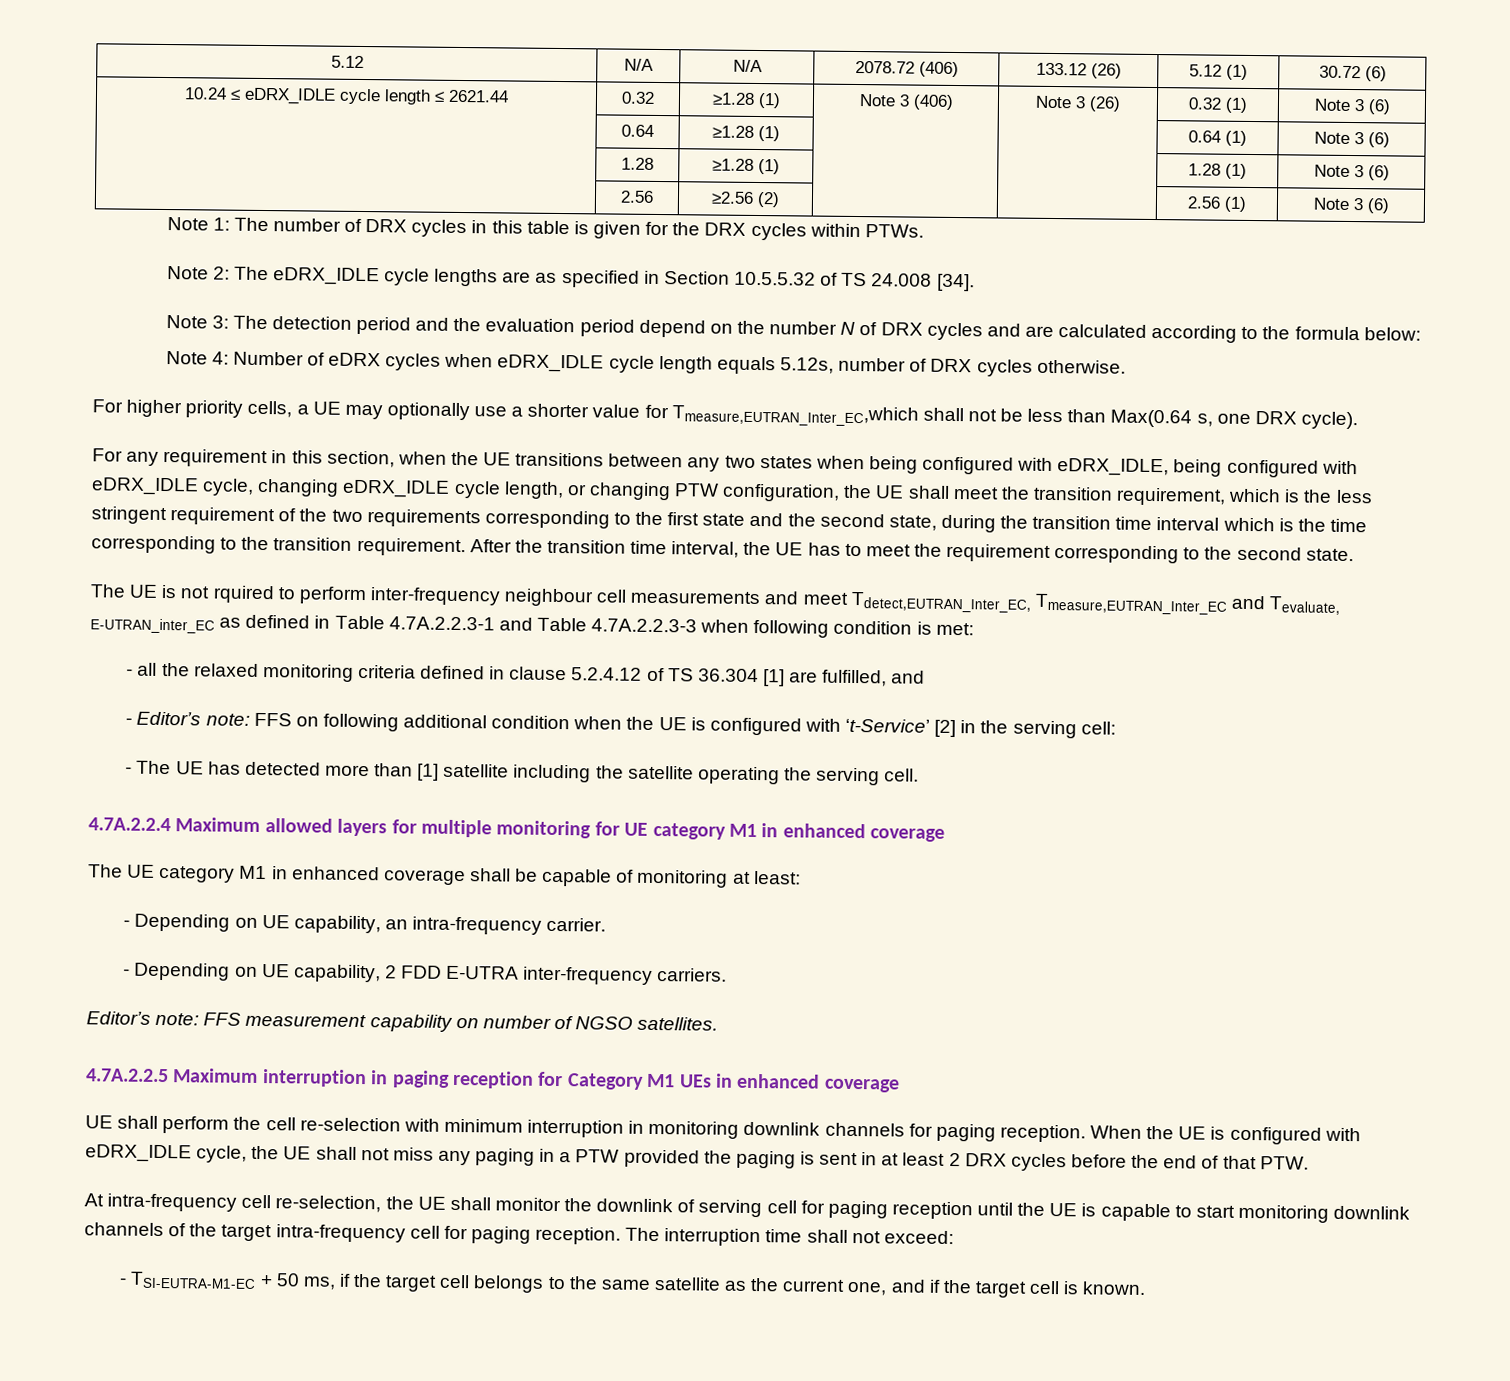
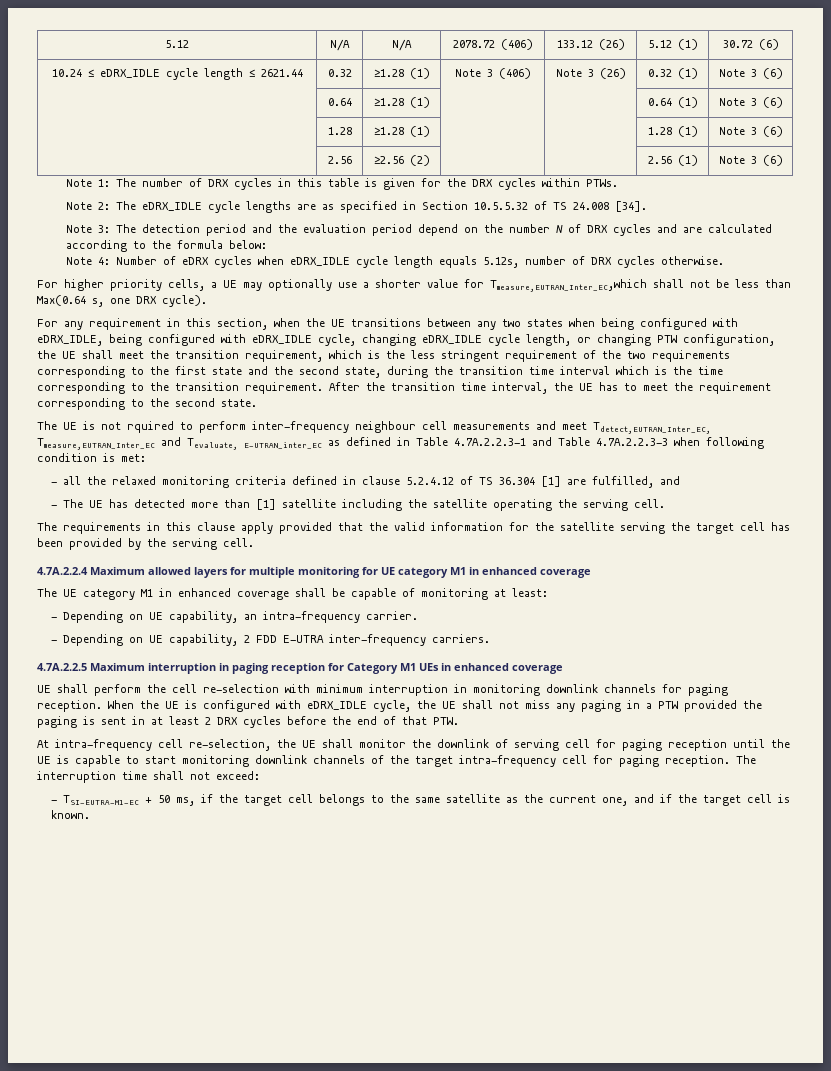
[125,711,1116,739] // - Editor’s note: FFS on following additional condition when the UE is configured with ‘t-Service’ [2] in the serving cell: -> (681, 480) none
(920, 775) none -> [37,522,790,534] [37,538,254,550] // The requirements in this clause apply provided that the valid information for the satellite serving the target cell has been provided by the serving cell.
[86,1011,719,1032] // Editor’s note: FFS measurement capability on number of NGSO satellites. -> (491, 638) none

